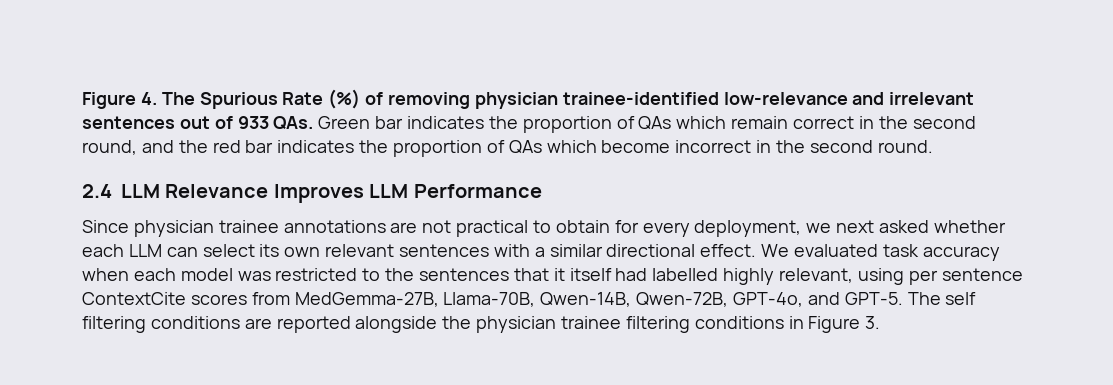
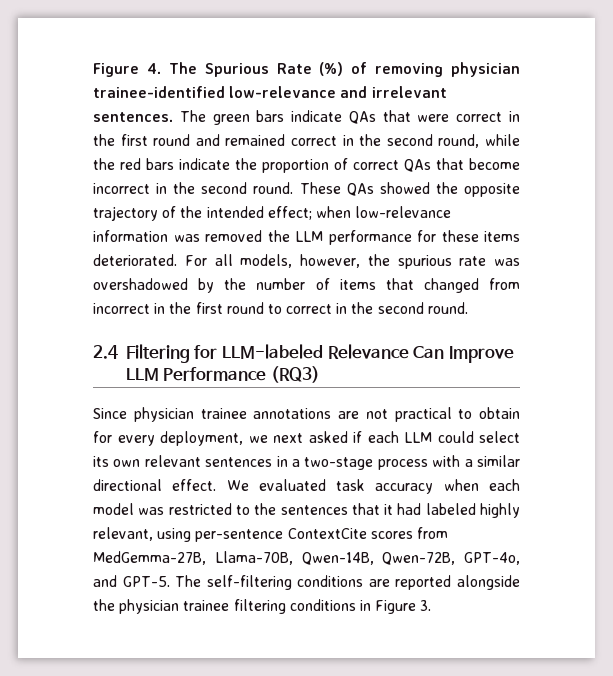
[82,116,789,133] sentences out of 933 QAs. Green bar indicates the proportion of QAs which remain -> [93,110,520,125] [93,134,286,146] sentences. The green bars indicate QAs that were correct in the first round and remained
[141,140,174,153] and -> [485,134,520,146] while
[245,140,597,157] bar indicates the proportion of QAs which -> [146,158,464,173] bars indicate the proportion of correct QAs that
[82,184,364,203] // 2.4 LLM Relevance Improves -> [299,182,520,197] [93,206,452,221] [93,230,520,245] [93,254,520,269] [93,278,520,293] [93,302,468,314] [93,344,514,363] These QAs showed the opposite trajectory of the intended effect; when low-relevance information was removed the LLM performance for these items deteriorated. For all models, however, the spurious rate was overshadowed by the number of items that changed from incorrect in the first round to correct in the second round. // 2.4 Filtering for LLM-labeled Relevance Can Improve
(542, 191) none -> [270,366,320,383] (RQ3)
[933,220,1006,233] whether -> [353,431,362,443] if
[166,247,198,257] can -> [437,431,474,443] could
(490, 250) none -> [276,456,428,470] in a two-stage process
[569,268,719,281] itself had labelled -> [397,503,476,515] had labeled
[908,268,1023,285] per sentence -> [195,529,284,542] per-sentence
[945,292,977,305] [82,316,146,333] self filtering -> [206,575,292,590] self-filtering

